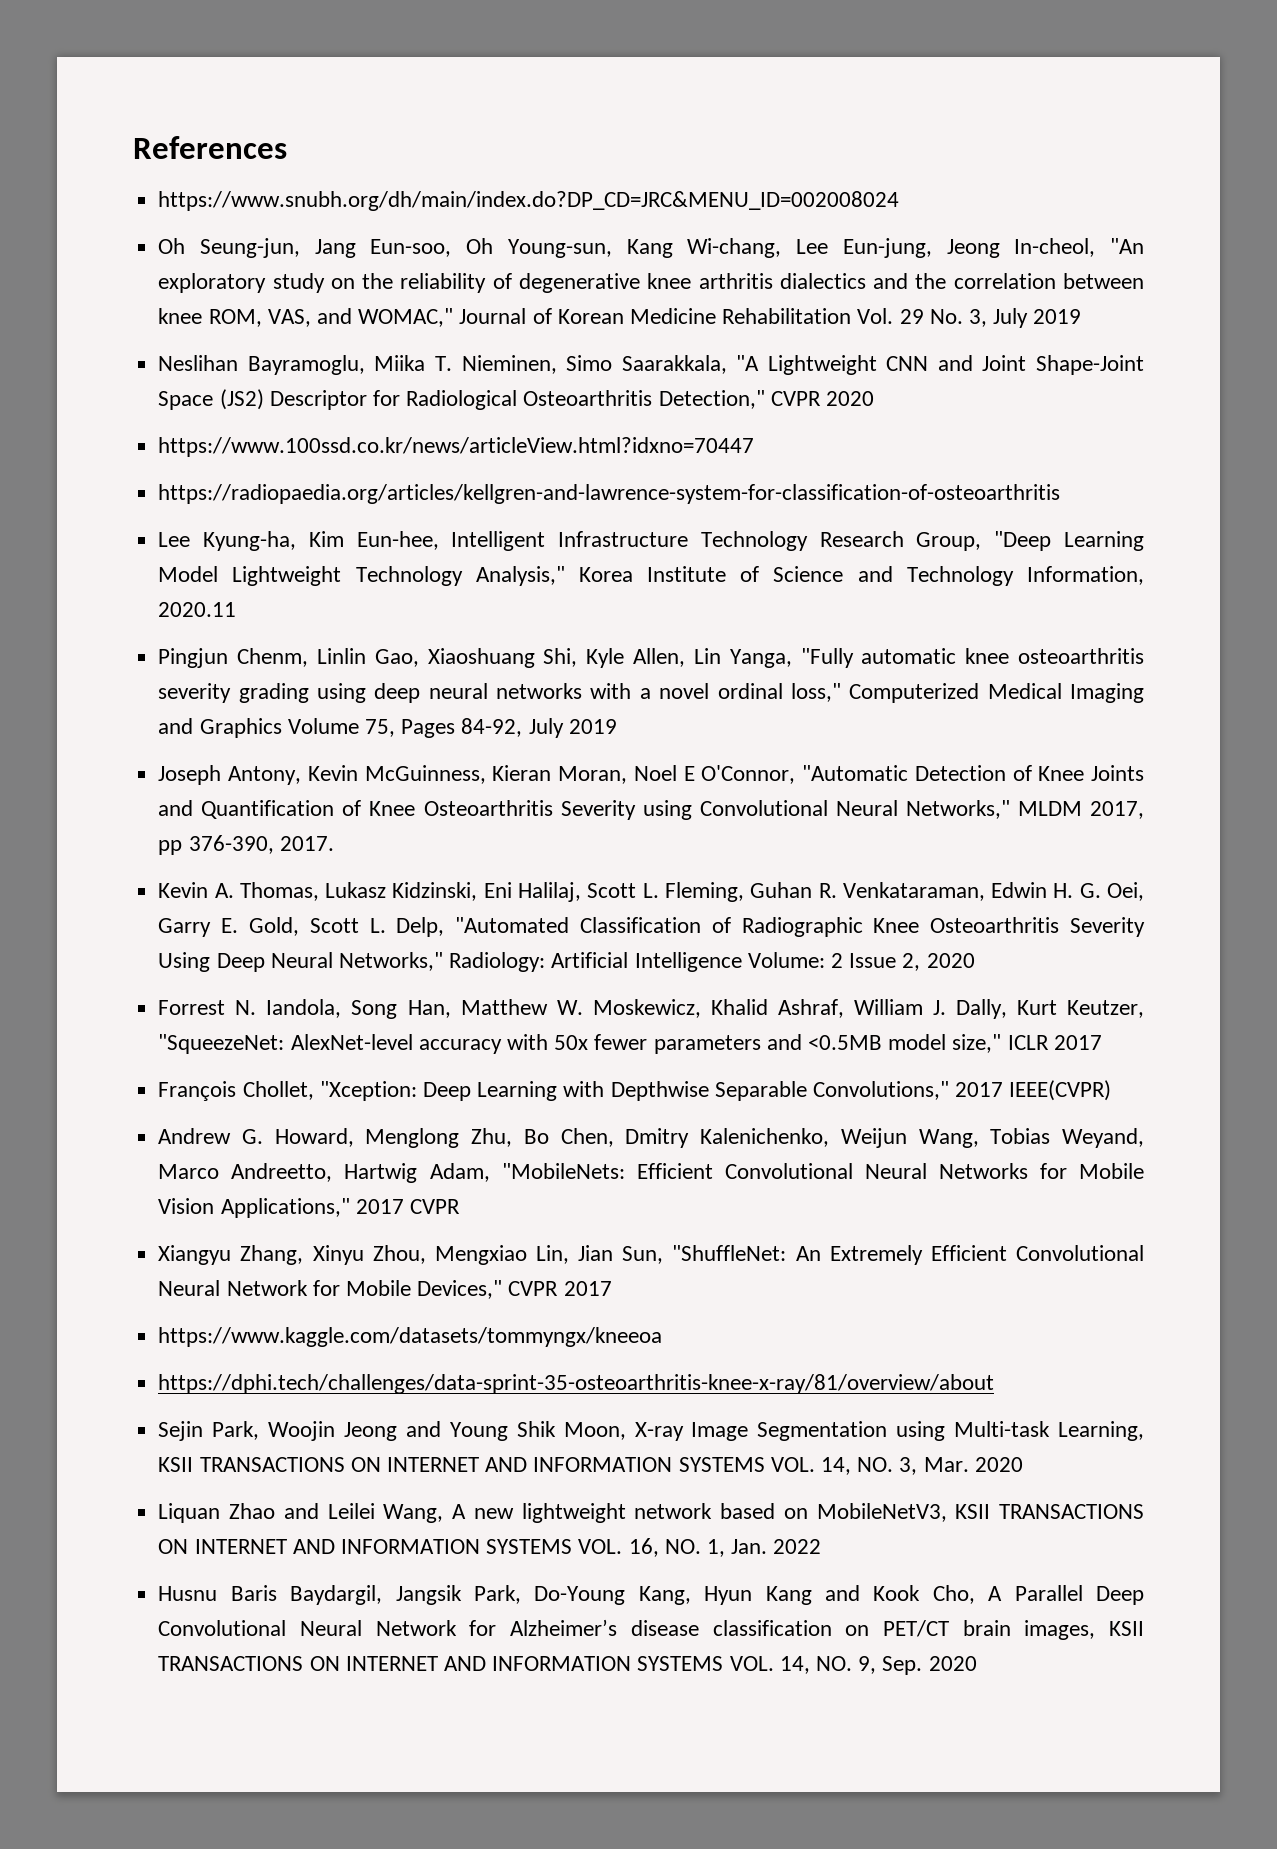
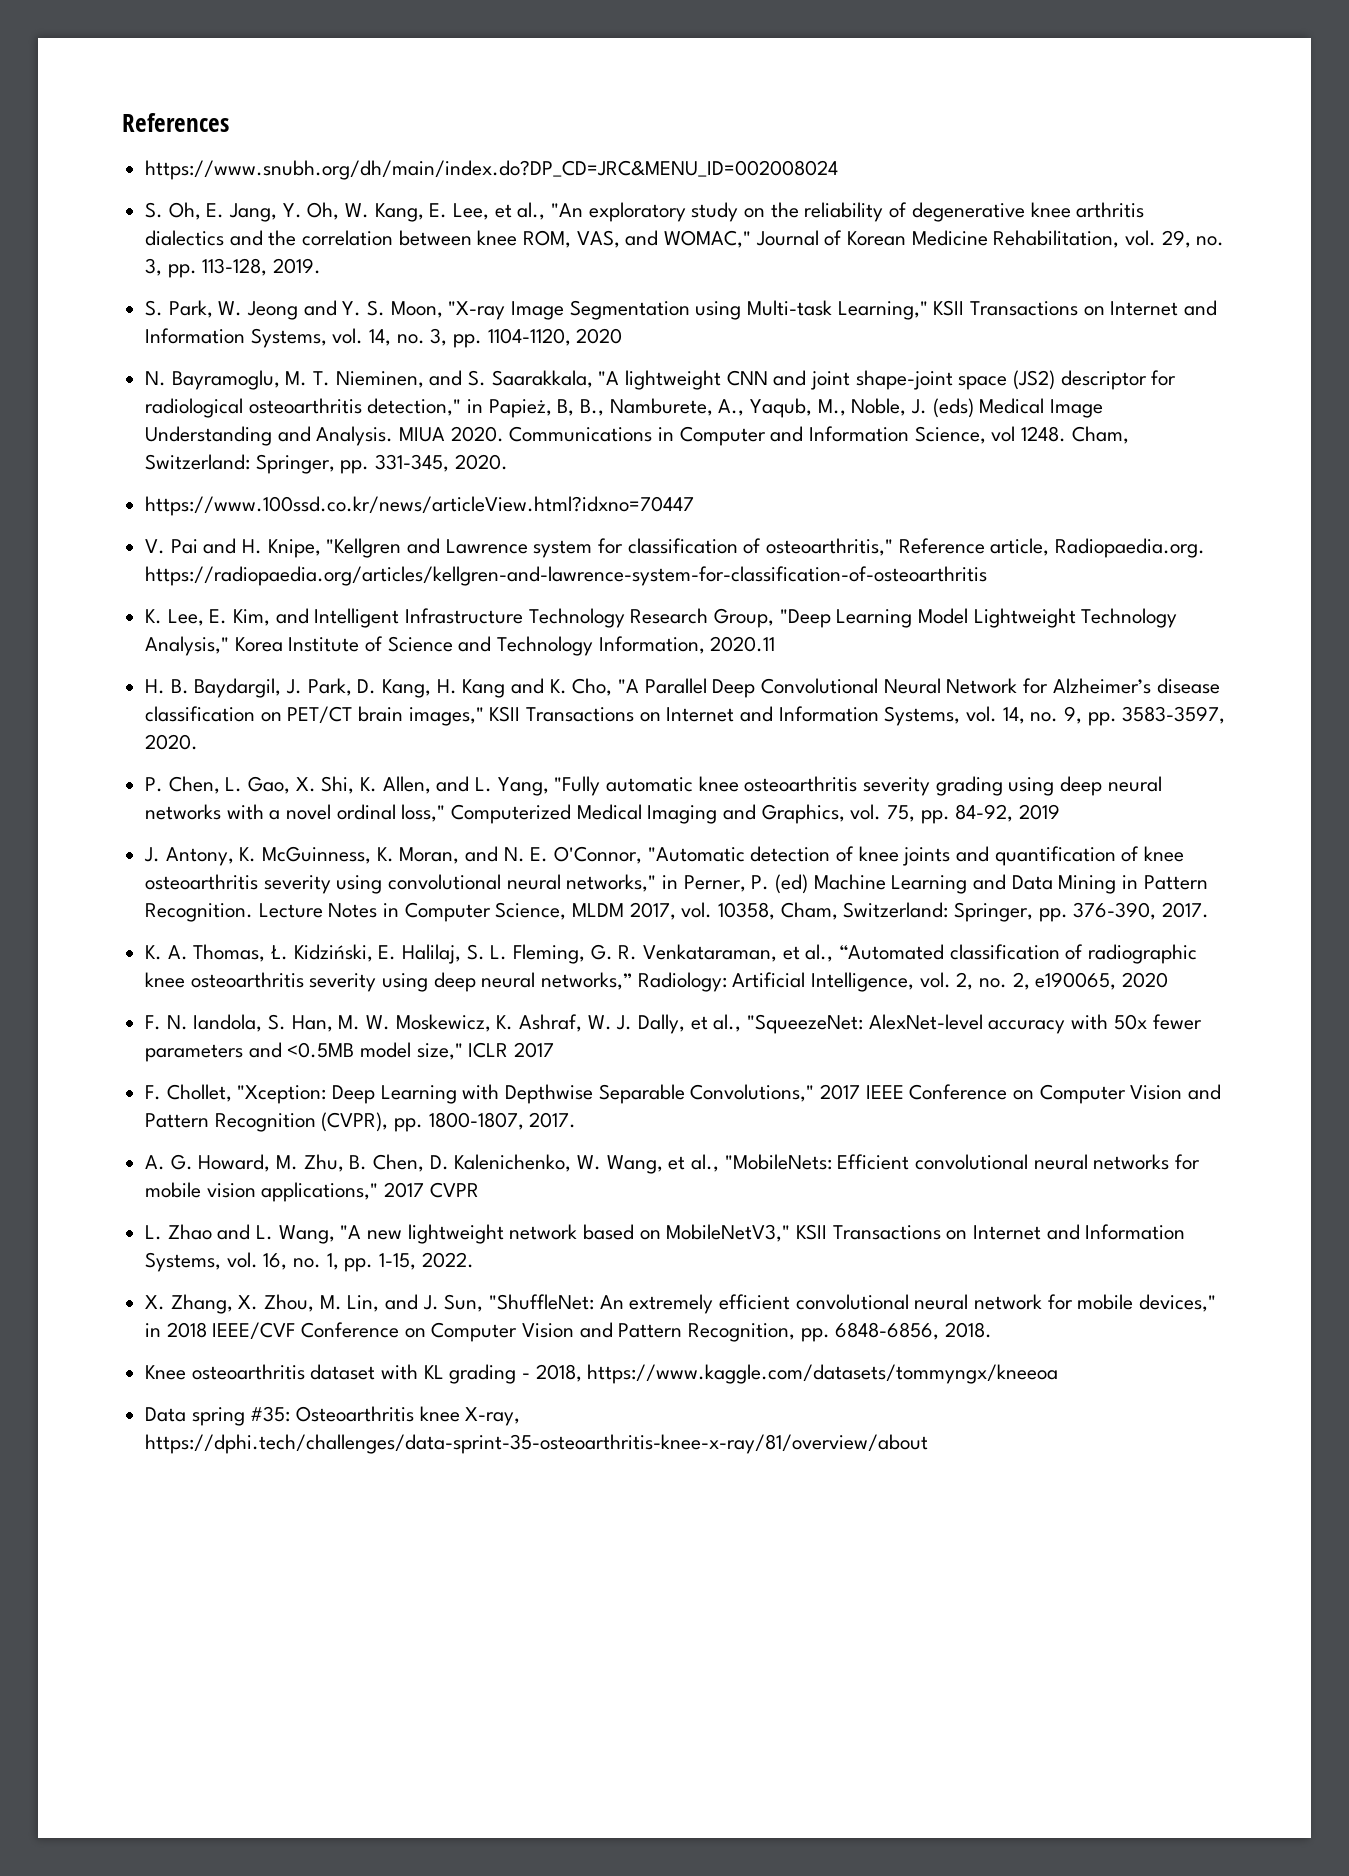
[158,238,1096,258] Oh Seung-jun, Jang Eun-soo, Oh Young-sun, Kang Wi-chang, Lee Eun-jung, Jeong In-cheol, -> [145,202,546,222] S. Oh, E. Jang, Y. Oh, W. Kang, E. Lee, et al.,
[722,308,1082,328] [158,355,613,375] Rehabilitation Vol. 29 No. 3, July 2019 // Neslihan Bayramoglu, Miika T. Nieminen, Simo -> [993,230,1225,248] [145,258,322,278] [145,300,1218,320] [145,328,623,348] [145,370,487,390] Rehabilitation, vol. 29, no. 3, pp. 113-128, 2019. // S. Park, W. Jeong and Y. S. Moon, "X-ray Image Segmentation using Multi-task Learning," KSII Transactions on Internet and Information Systems, vol. 14, no. 3, pp. 1104-1120, 2020 // N. Bayramoglu, M. T. Nieminen, and S.
[767,355,877,375] Lightweight -> [625,370,722,390] lightweight
[982,355,1144,375] [158,389,874,410] [158,437,755,457] [158,484,1061,504] [158,531,439,551] Joint Shape-Joint Space (JS2) Descriptor for Radiological Osteoarthritis Detection," CVPR 2020 // https://www.100ssd.co.kr/news/articleView.html?idxno=70447 // https://radiopaedia.org/articles/kellgren-and-lawrence-system-for-classification-of-osteoarthritis // Lee Kyung-ha, Kim Eun-hee, -> [810,370,1177,390] [145,398,1104,418] [145,426,1129,446] [145,454,508,474] [145,496,695,516] [145,538,1206,558] [145,566,988,586] [145,608,309,626] joint shape-joint space (JS2) descriptor for radiological osteoarthritis detection," in Papież, B, B., Namburete, A., Yaqub, M., Noble, J. (eds) Medical Image Understanding and Analysis. MIUA 2020. Communications in Computer and Information Science, vol 1248. Cham, Switzerland: Springer, pp. 331-345, 2020. // https://www.100ssd.co.kr/news/articleView.html?idxno=70447 // V. Pai and H. Knipe, "Kellgren and Lawrence system for classification of osteoarthritis," Reference article, Radiopaedia.org. https://radiopaedia.org/articles/kellgren-and-lawrence-system-for-classification-of-osteoarthritis // K. Lee, E. Kim, and
[158,648,792,668] Pingjun Chenm, Linlin Gao, Xiaoshuang Shi, Kyle Allen, Lin Yanga, -> [145,678,1220,698] [145,706,1226,726] [145,734,199,750] [145,776,549,796] H. B. Baydargil, J. Park, D. Kang, H. Kang and K. Cho, "A Parallel Deep Convolutional Neural Network for Alzheimer’s disease classification on PET/CT brain images," KSII Transactions on Internet and Information Systems, vol. 14, no. 9, pp. 3583-3597, 2020. // P. Chen, L. Gao, X. Shi, K. Allen, and L. Yang,
[199,718,617,738] [158,765,1145,785] [158,800,1144,820] [158,840,183,855] Graphics Volume 75, Pages 84-92, July 2019 // Joseph Antony, Kevin McGuinness, Kieran Moran, Noel E O'Connor, "Automatic Detection of Knee Joints and Quantification of Knee Osteoarthritis Severity using Convolutional Neural Networks," MLDM 2017, pp -> [761,804,1061,824] [144,846,1185,866] [145,874,1208,894] [145,902,1068,922] Graphics, vol. 75, pp. 84-92, 2019 // J. Antony, K. McGuinness, K. Moran, and N. E. O'Connor, "Automatic detection of knee joints and quantification of knee osteoarthritis severity using convolutional neural networks," in Perner, P. (ed) Machine Learning and Data Mining in Pattern Recognition. Lecture Notes in Computer Science, MLDM 2017, vol. 10358, Cham, Switzerland: Springer, pp.
[158,882,209,898] Kevin -> [145,945,163,960] K.
[325,882,637,902] Lukasz Kidzinski, Eni Halilaj, Scott -> [271,944,485,964] Ł. Kidziński, E. Halilaj, S.
[750,882,813,898] Guhan -> [590,944,613,960] G.
[991,882,1145,901] [158,917,1145,937] [158,952,975,972] [158,1000,226,1015] Edwin H. G. Oei, Garry E. Gold, Scott L. Delp, "Automated Classification of Radiographic Knee Osteoarthritis Severity Using Deep Neural Networks," Radiology: Artificial Intelligence Volume: 2 Issue 2, 2020 // Forrest -> [782,944,1198,964] [145,972,1169,992] [145,1015,162,1030] et al., “Automated classification of radiographic knee osteoarthritis severity using deep neural networks,” Radiology: Artificial Intelligence, vol. 2, no. 2, e190065, 2020 // F.
[351,999,1144,1019] Song Han, Matthew W. Moskewicz, Khalid Ashraf, William J. Dally, Kurt Keutzer, -> [268,1014,742,1034] S. Han, M. W. Moskewicz, K. Ashraf, W. J. Dally, et al.,
[158,1081,237,1101] François -> [145,1085,162,1100] F.
[1009,1080,1112,1101] [158,1128,1144,1148] [158,1163,1145,1183] [158,1198,460,1218] [158,1245,1144,1265] [158,1280,612,1299] [158,1327,663,1347] [158,1374,995,1394] [158,1421,1144,1441] [158,1457,1023,1475] [158,1503,467,1523] IEEE(CVPR) // Andrew G. Howard, Menglong Zhu, Bo Chen, Dmitry Kalenichenko, Weijun Wang, Tobias Weyand, Marco Andreetto, Hartwig Adam, "MobileNets: Efficient Convolutional Neural Networks for Mobile Vision Applications," 2017 CVPR // Xiangyu Zhang, Xinyu Zhou, Mengxiao Lin, Jian Sun, "ShuffleNet: An Extremely Efficient Convolutional Neural Network for Mobile Devices," CVPR 2017 // https://www.kaggle.com/datasets/tommyngx/kneeoa // https://dphi.tech/challenges/data-sprint-35-osteoarthritis-knee-x-ray/81/overview/about // Sejin Park, Woojin Jeong and Young Shik Moon, X-ray Image Segmentation using Multi-task Learning, KSII TRANSACTIONS ON INTERNET AND INFORMATION SYSTEMS VOL. 14, NO. 3, Mar. 2020 // Liquan Zhao and Leilei Wang, A -> [865,1084,1222,1104] [145,1112,577,1132] [145,1154,1201,1174] [145,1182,479,1202] [145,1224,362,1244] IEEE Conference on Computer Vision and Pattern Recognition (CVPR), pp. 1800-1807, 2017. // A. G. Howard, M. Zhu, B. Chen, D. Kalenichenko, W. Wang, et al., "MobileNets: Efficient convolutional neural networks for mobile vision applications," 2017 CVPR // L. Zhao and L. Wang, "A
[816,1503,1145,1522] [158,1538,822,1557] [158,1585,1144,1605] [158,1619,1145,1640] [158,1656,977,1675] MobileNetV3, KSII TRANSACTIONS ON INTERNET AND INFORMATION SYSTEMS VOL. 16, NO. 1, Jan. 2022 // Husnu Baris Baydargil, Jangsik Park, Do-Young Kang, Hyun Kang and Kook Cho, A Parallel Deep Convolutional Neural Network for Alzheimer’s disease classification on PET/CT brain images, KSII TRANSACTIONS ON INTERNET AND INFORMATION SYSTEMS VOL. 14, NO. 9, Sep. 2020 -> [666,1224,1186,1242] [145,1252,474,1272] [145,1294,1217,1314] [145,1322,993,1342] [145,1364,1059,1384] [145,1406,521,1426] [145,1434,929,1454] MobileNetV3," KSII Transactions on Internet and Information Systems, vol. 16, no. 1, pp. 1-15, 2022. // X. Zhang, X. Zhou, M. Lin, and J. Sun, "ShuffleNet: An extremely efficient convolutional neural network for mobile devices," in 2018 IEEE/CVF Conference on Computer Vision and Pattern Recognition, pp. 6848-6856, 2018. // Knee osteoarthritis dataset with KL grading - 2018, https://www.kaggle.com/datasets/tommyngx/kneeoa // Data spring #35: Osteoarthritis knee X-ray, https://dphi.tech/challenges/data-sprint-35-osteoarthritis-knee-x-ray/81/overview/about

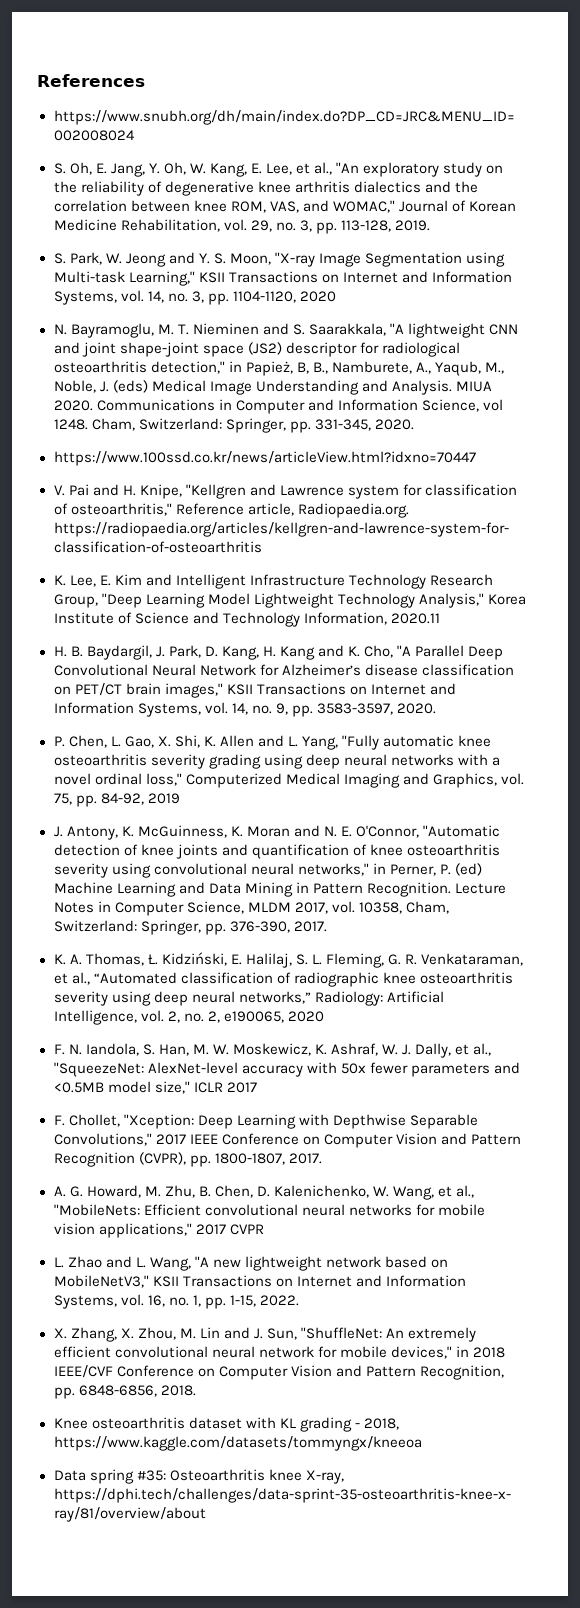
[335,371,424,388] Nieminen, -> [192,323,259,335] Nieminen
[233,609,271,626] Kim, -> [114,574,142,585] Kim
[382,776,431,794] Allen, -> [219,735,254,747] Allen
[399,847,460,864] Moran, -> [246,826,290,837] Moran
[347,1295,380,1312] Lin, -> [199,1327,220,1338] Lin

